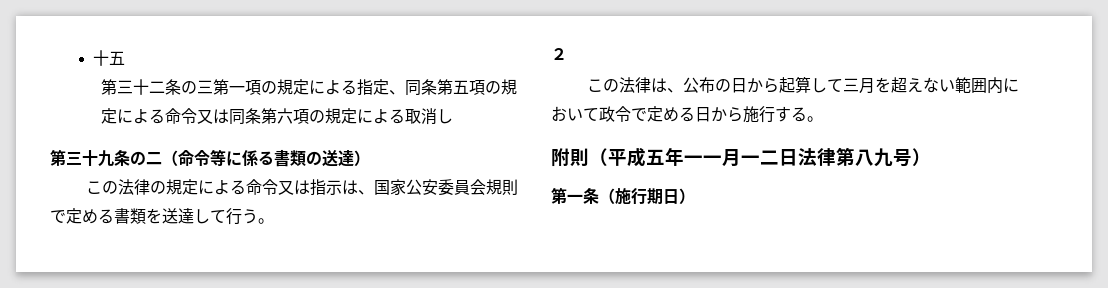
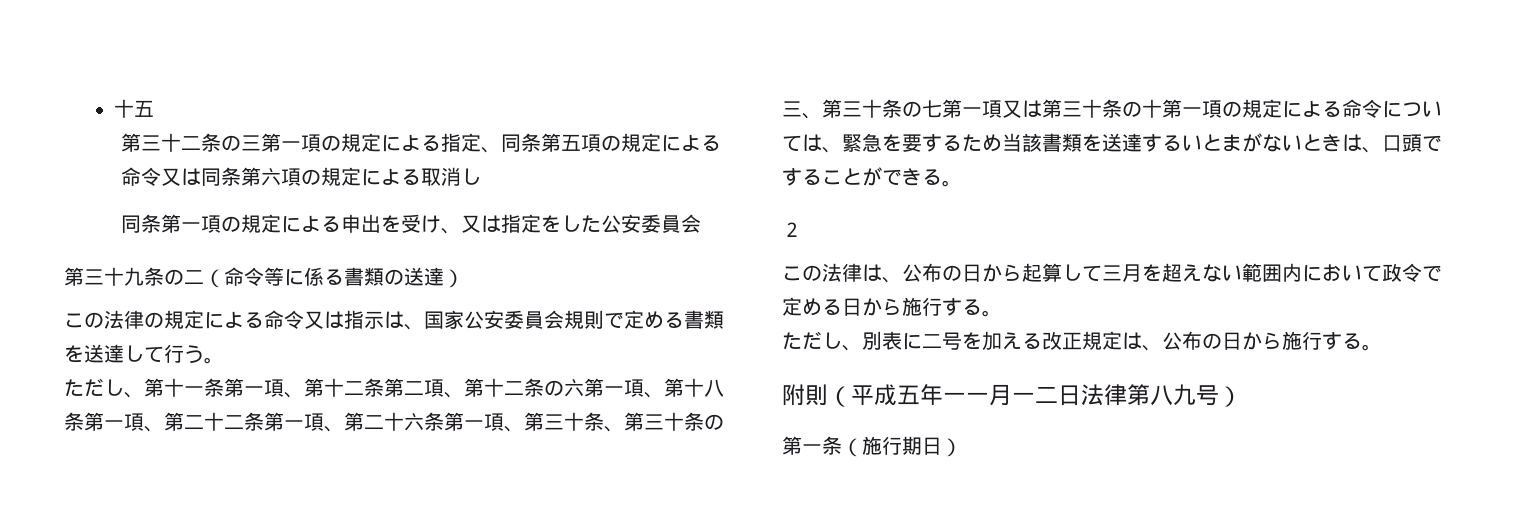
(454, 116) none -> [120,214,701,234] // 同条第一項の規定による申出を受け、又は指定をした公安委員会
(274, 221) none -> [64,378,724,398] [64,412,724,432] [782,99,1442,119] [782,133,1442,153] [782,167,962,187] // ただし、第十一条第一項、第十二条第二項、第十二条の六第一項、第十八条第一項、第二十二条第一項、第二十六条第一項、第三十条、第三十条の三、第三十条の七第一項又は第三十条の十第一項の規定による命令については、緊急を要するため当該書類を送達するいとまがないときは、口頭ですることができる。
(823, 119) none -> [782,331,1382,351] // ただし、別表に二号を加える改正規定は、公布の日から施行する。

